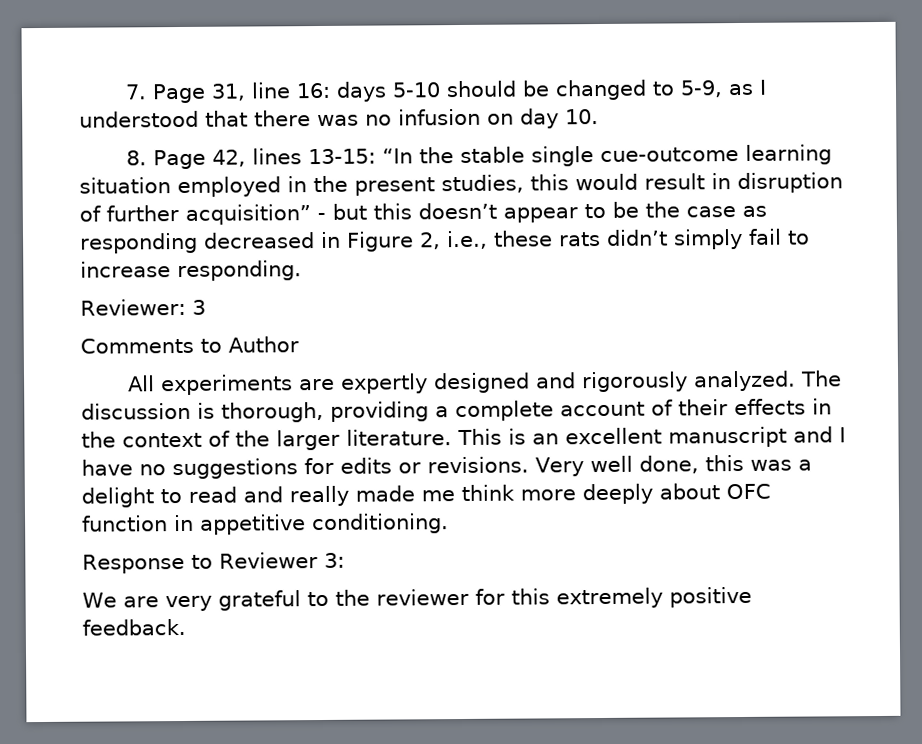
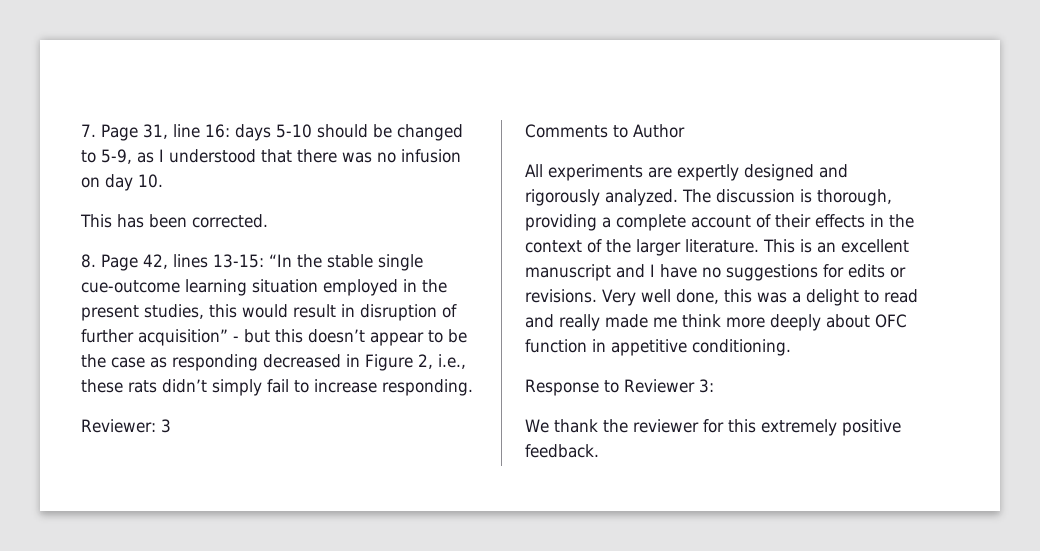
(599, 117) none -> [80,214,268,228] // This has been corrected.
[122,590,329,612] are very grateful to -> [553,419,598,433] thank

